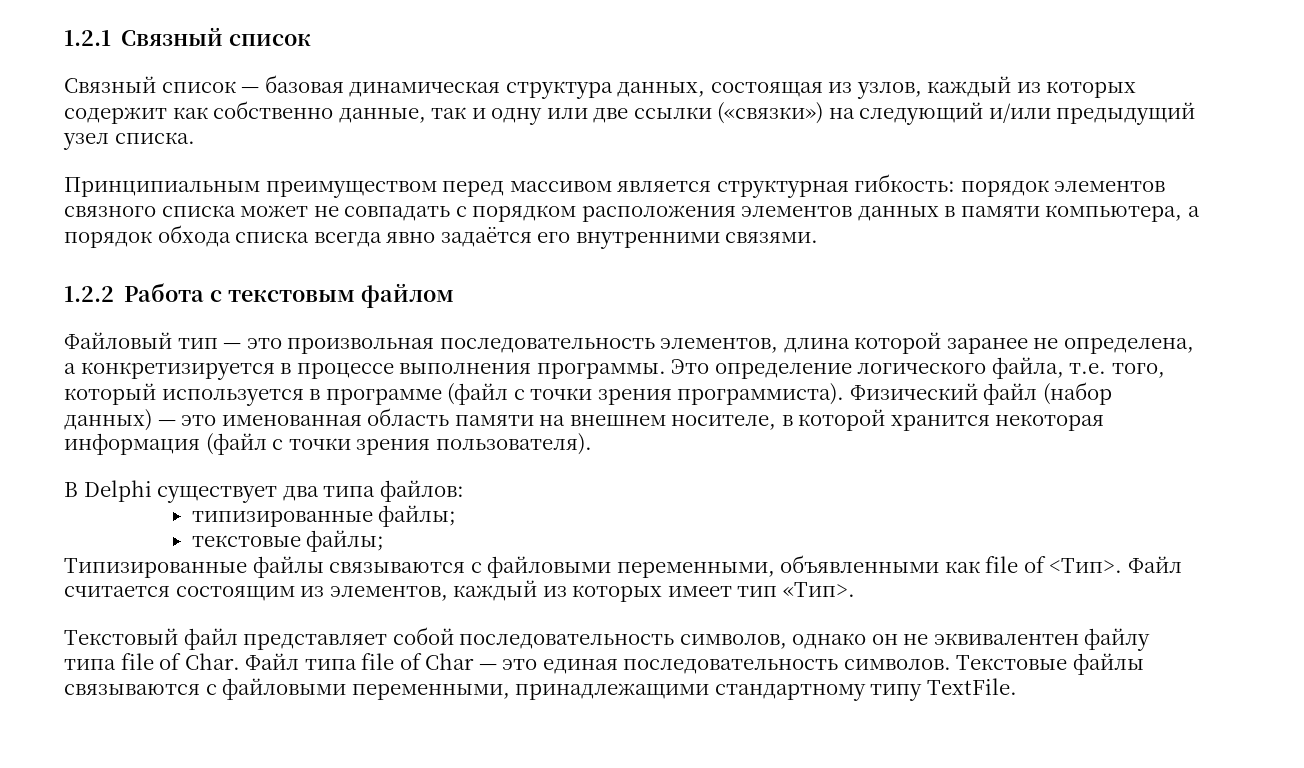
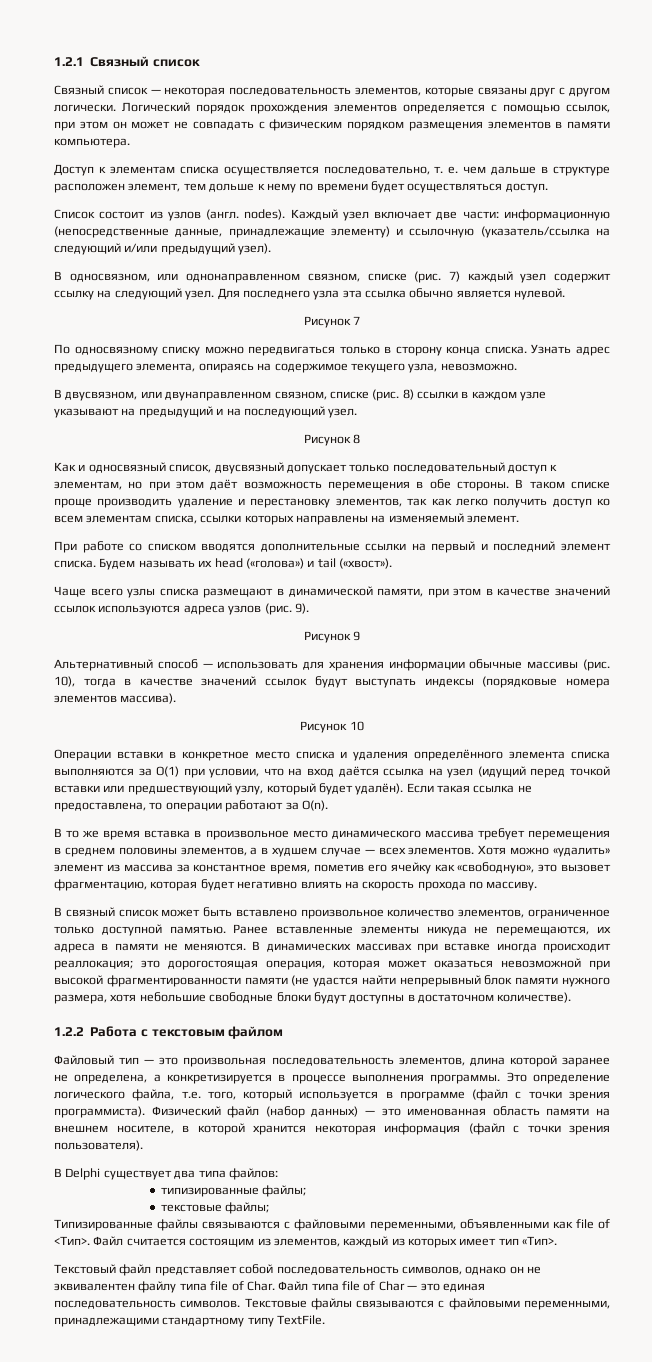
[264,75,1137,99] [64,101,1196,125] [63,132,195,150] [64,174,1166,198] [64,205,1200,222] [64,225,819,249] базовая динамическая структура данных, состоящая из узлов, каждый из которых содержит как собственно данные, так и одну или две ссылки («связки») на следующий и/или предыдущий узел списка. // Принципиальным преимуществом перед массивом является структурная гибкость: порядок элементов связного списка может не совпадать с порядком расположения элементов данных в памяти компьютера, а порядок обхода списка всегда явно задаётся его внутренними связями. -> [164,87,610,97] [54,102,610,114] [54,119,610,131] [54,138,130,148] [54,164,611,176] [54,181,548,193] [54,209,610,221] [54,226,610,238] [54,243,272,255] [54,271,611,283] [54,288,566,300] [303,316,361,328] [54,344,610,356] [54,363,517,373] [54,389,547,401] [54,406,358,418] [303,434,361,446] [54,462,558,474] [54,479,610,491] [54,498,611,508] [54,513,519,525] [54,541,611,553] [54,558,392,570] [54,586,610,598] [54,603,309,615] [303,631,361,643] [54,659,610,671] [54,676,611,688] [54,693,177,704] [300,721,364,733] [54,749,610,761] [54,766,610,778] [54,783,532,795] [54,800,328,812] [54,828,610,840] [54,845,611,857] [54,862,611,874] [54,879,538,891] [54,907,610,919] [54,924,611,936] [54,941,611,953] [54,958,610,970] [54,975,610,987] [54,992,572,1004] некоторая последовательность элементов, которые связаны друг с другом логически. Логический порядок прохождения элементов определяется с помощью ссылок, при этом он может не совпадать с физическим порядком размещения элементов в памяти компьютера. // Доступ к элементам списка осуществляется последовательно, т. е. чем дальше в структуре расположен элемент, тем дольше к нему по времени будет осуществляться доступ. // Список состоит из узлов (англ. nodes). Каждый узел включает две части: информационную (непосредственные данные, принадлежащие элементу) и ссылочную (указатель/ссылка на следующий и/или предыдущий узел). // В односвязном, или однонаправленном связном, списке (рис. 7) каждый узел содержит ссылку на следующий узел. Для последнего узла эта ссылка обычно является нулевой. // Рисунок 7 // По односвязному списку можно передвигаться только в сторону конца списка. Узнать адрес предыдущего элемента, опираясь на содержимое текущего узла, невозможно. // В двусвязном, или двунаправленном связном, списке (рис. 8) ссылки в каждом узле указывают на предыдущий и на последующий узел. // Рисунок 8 // Как и односвязный список, двусвязный допускает только последовательный доступ к элементам, но при этом даёт возможность перемещения в обе стороны. В таком списке проще производить удаление и перестановку элементов, так как легко получить доступ ко всем элементам списка, ссылки которых направлены на изменяемый элемент. // При работе со списком вводятся дополнительные ссылки на первый и последний элемент списка. Будем называть их head («голова») и tail («хвост»). // Чаще всего узлы списка размещают в динамической памяти, при этом в качестве значений ссылок используются адреса узлов (рис. 9). // Рисунок 9 // Альтернативный способ — использовать для хранения информации обычные массивы (рис. 10), тогда в качестве значений ссылок будут выступать индексы (порядковые номера элементов массива). // Рисунок 10 // Операции вставки в конкретное место списка и удаления определённого элемента списка выполняются за O(1) при условии, что на вход даётся ссылка на узел (идущий перед точкой вставки или предшествующий узлу, который будет удалён). Если такая ссылка не предоставлена, то операции работают за O(n). // В то же время вставка в произвольное место динамического массива требует перемещения в среднем половины элементов, а в худшем случае — всех элементов. Хотя можно «удалить» элемент из массива за константное время, пометив его ячейку как «свободную», это вызовет фрагментацию, которая будет негативно влиять на скорость прохода по массиву. // В связный список может быть вставлено произвольное количество элементов, ограниченное только доступной памятью. Ранее вставленные элементы никуда не перемещаются, их адреса в памяти не меняются. В динамических массивах при вставке иногда происходит реаллокация; это дорогостоящая операция, которая может оказаться невозможной при высокой фрагментированности памяти (не удастся найти непрерывный блок памяти нужного размера, хотя небольшие свободные блоки будут доступны в достаточном количестве).

